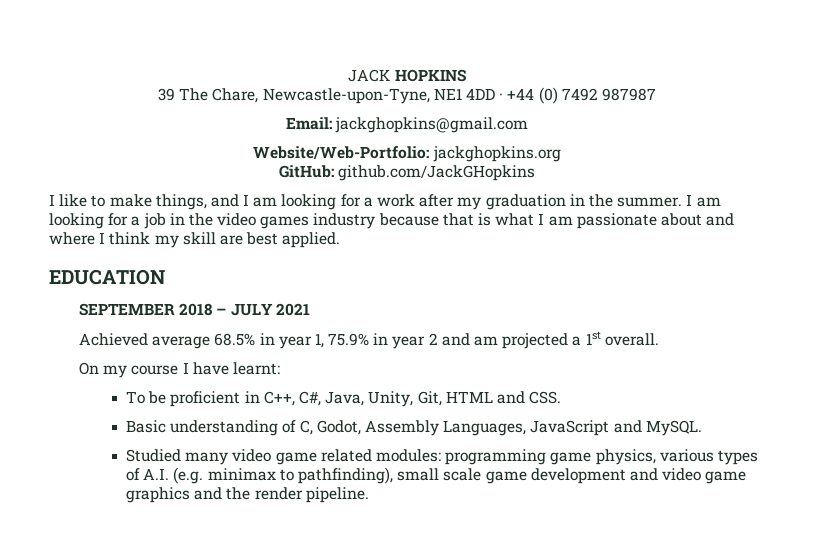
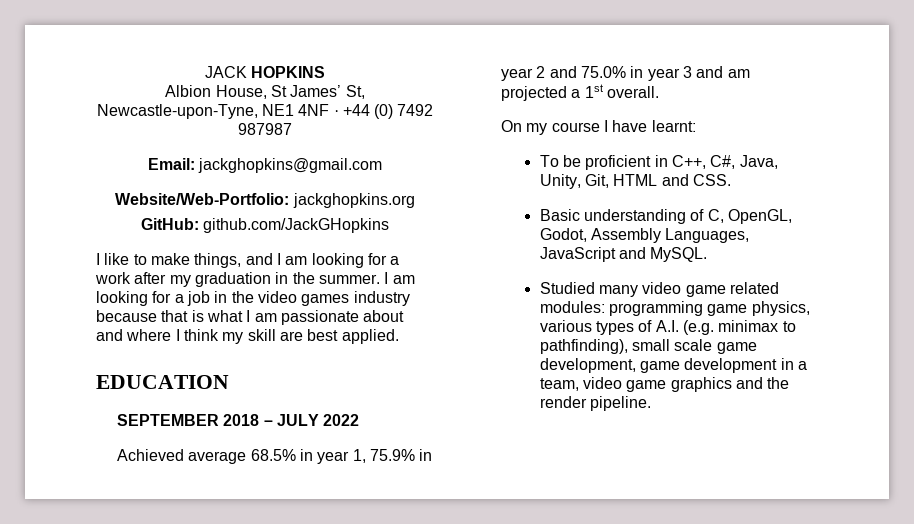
[158,88,259,103] 39 The Chare, -> [165,85,365,99] Albion House, St James’ St,
[466,88,495,100] 4DD -> [298,104,330,116] 4NF
[275,303,310,316] 2021 -> [323,414,360,426] 2022
(470, 339) none -> [581,66,724,81] 75.0% in year 3 and
(313, 427) none -> [727,209,792,224] OpenGL,
[530,468,658,484] development and -> [539,358,807,373] [539,378,579,391] development, game development in a team,

